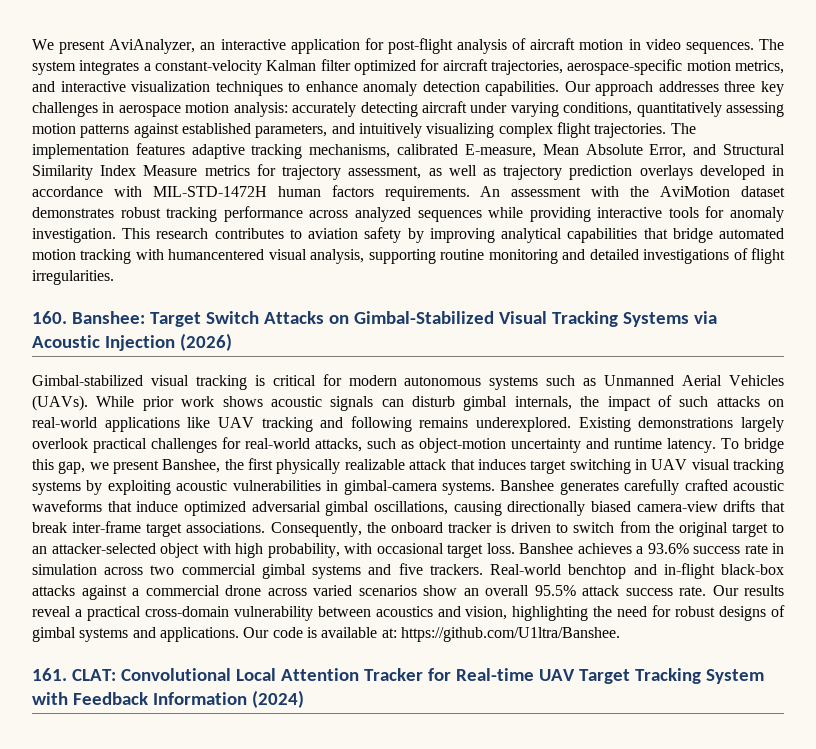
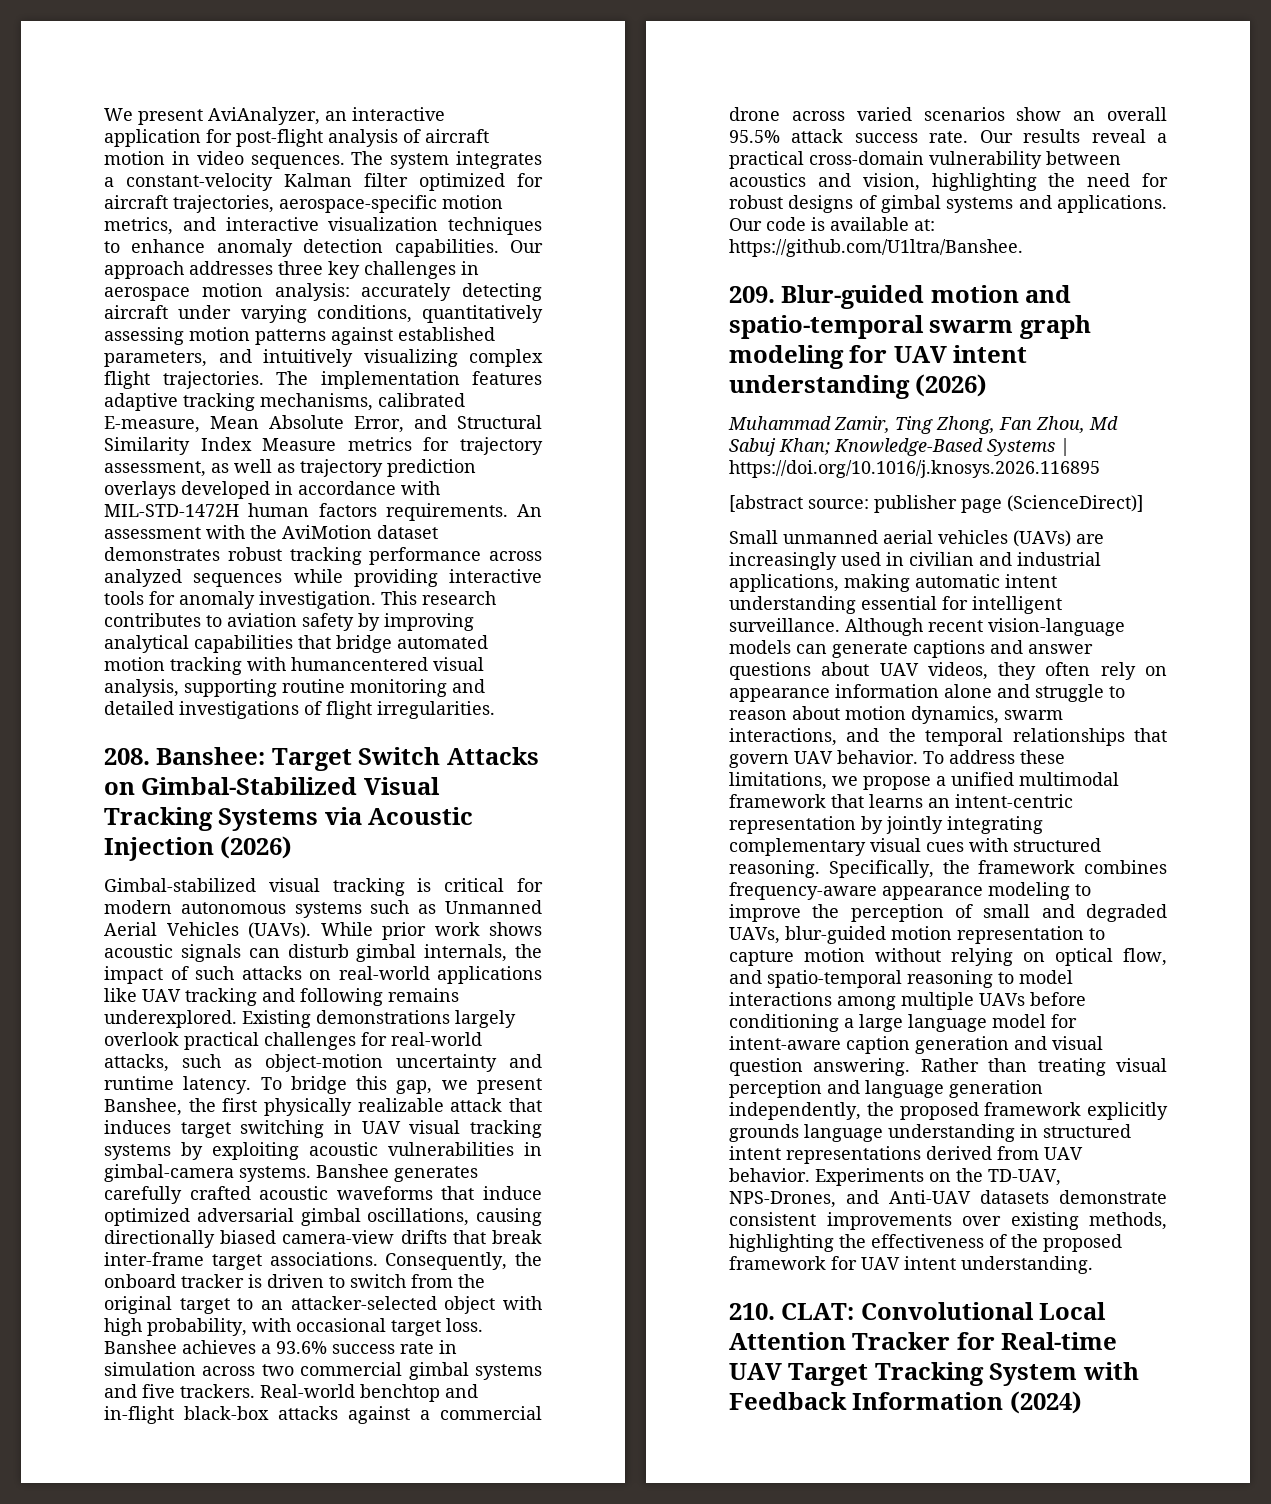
[32,311,67,324] 160. -> [104,748,150,765] 208.
[32,668,67,681] 161. -> [729,285,1072,309] [729,315,1091,339] [729,345,1028,369] [729,374,988,399] [728,416,1118,434] [729,438,1070,456] [729,460,1100,478] [729,495,1143,513] [729,530,1104,547] [729,552,1101,570] [729,574,1057,592] [729,596,1062,614] [729,618,1125,636] [729,640,1093,658] [729,662,1167,680] [729,684,1125,702] [729,706,1063,724] [729,728,1167,746] [729,750,1065,768] [729,772,1119,790] [729,794,1073,808] [729,816,1043,834] [729,838,1101,856] [729,860,1167,878] [729,882,1091,900] [729,904,1167,922] [729,926,1105,944] [729,948,1167,966] [729,970,1073,988] [729,992,1086,1010] [729,1014,1077,1032] [729,1036,1103,1054] [729,1058,1167,1076] [729,1080,1043,1098] [729,1102,1168,1120] [729,1124,1131,1142] [729,1146,1083,1164] [729,1168,1061,1186] [729,1190,1167,1208] [729,1212,1167,1230] [729,1234,1122,1252] [729,1256,1093,1274] [729,1303,775,1320] 209. Blur-guided motion and spatio-temporal swarm graph modeling for UAV intent understanding (2026) // Muhammad Zamir, Ting Zhong, Fan Zhou, Md Sabuj Khan; Knowledge-Based Systems | https://doi.org/10.1016/j.knosys.2026.116895 // [abstract source: publisher page (ScienceDirect)] // Small unmanned aerial vehicles (UAVs) are increasingly used in civilian and industrial applications, making automatic intent understanding essential for intelligent surveillance. Although recent vision-language models can generate captions and answer questions about UAV videos, they often rely on appearance information alone and struggle to reason about motion dynamics, swarm interactions, and the temporal relationships that govern UAV behavior. To address these limitations, we propose a unified multimodal framework that learns an intent-centric representation by jointly integrating complementary visual cues with structured reasoning. Specifically, the framework combines frequency-aware appearance modeling to improve the perception of small and degraded UAVs, blur-guided motion representation to capture motion without relying on optical flow, and spatio-temporal reasoning to model interactions among multiple UAVs before conditioning a large language model for intent-aware caption generation and visual question answering. Rather than treating visual perception and language generation independently, the proposed framework explicitly grounds language understanding in structured intent representations derived from UAV behavior. Experiments on the TD-UAV, NPS-Drones, and Anti-UAV datasets demonstrate consistent improvements over existing methods, highlighting the effectiveness of the proposed framework for UAV intent understanding. // 210.

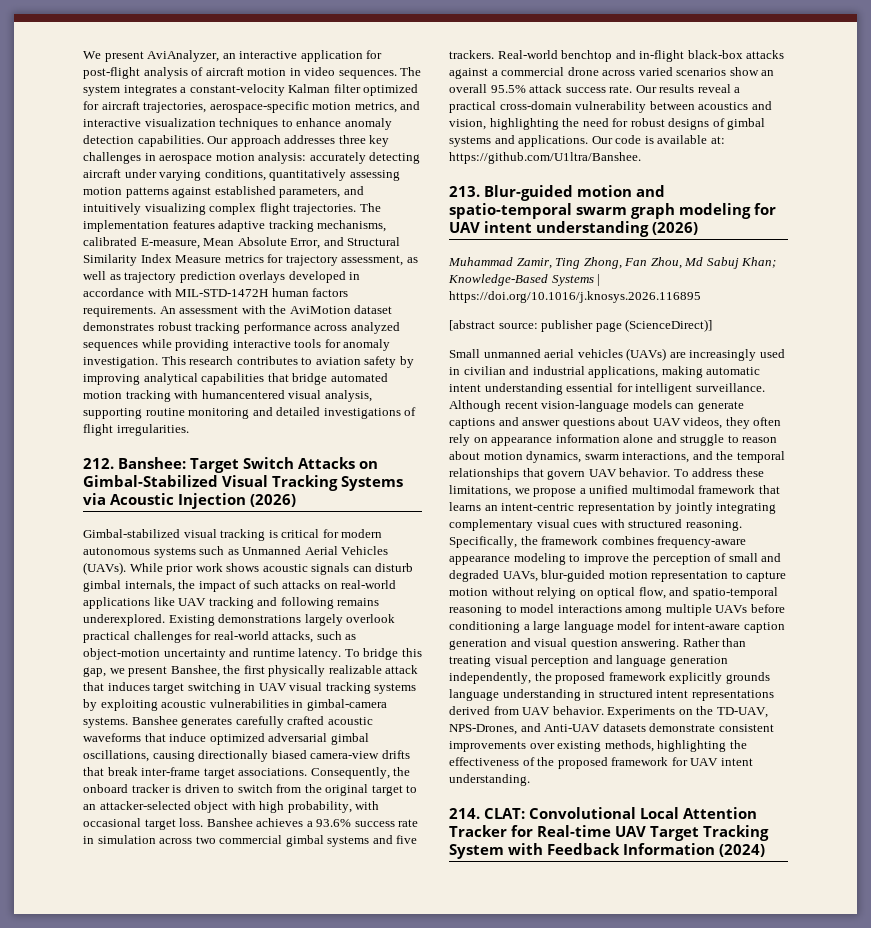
[104,748,150,765] 208. -> [83,458,114,469] 212.
[729,286,775,303] 209. -> [449,186,480,197] 213.
[729,1303,775,1320] 210. -> [449,808,480,819] 214.

